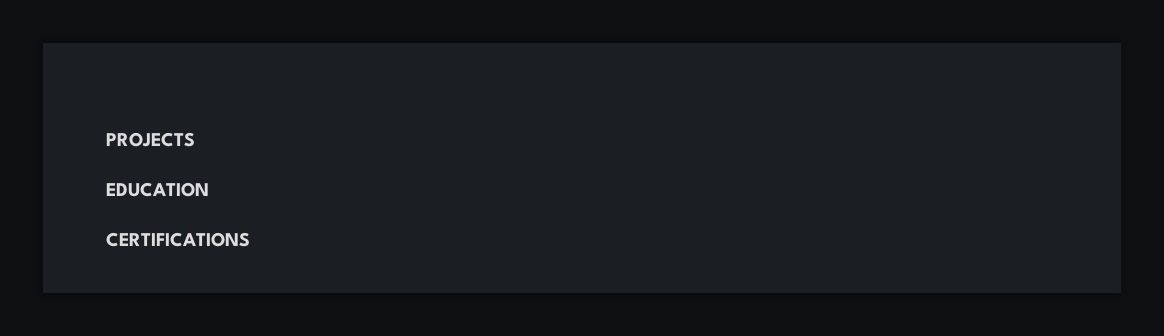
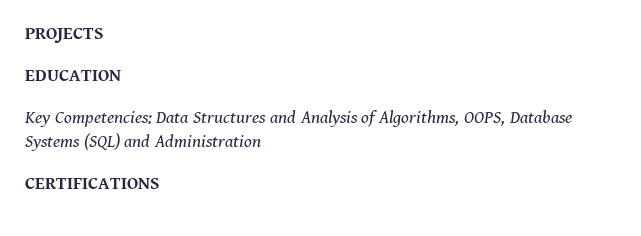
(209, 189) none -> [24,110,572,127] [25,133,262,151] // Key Competencies: Data Structures and Analysis of Algorithms, OOPS, Database Systems (SQL) and Administration

